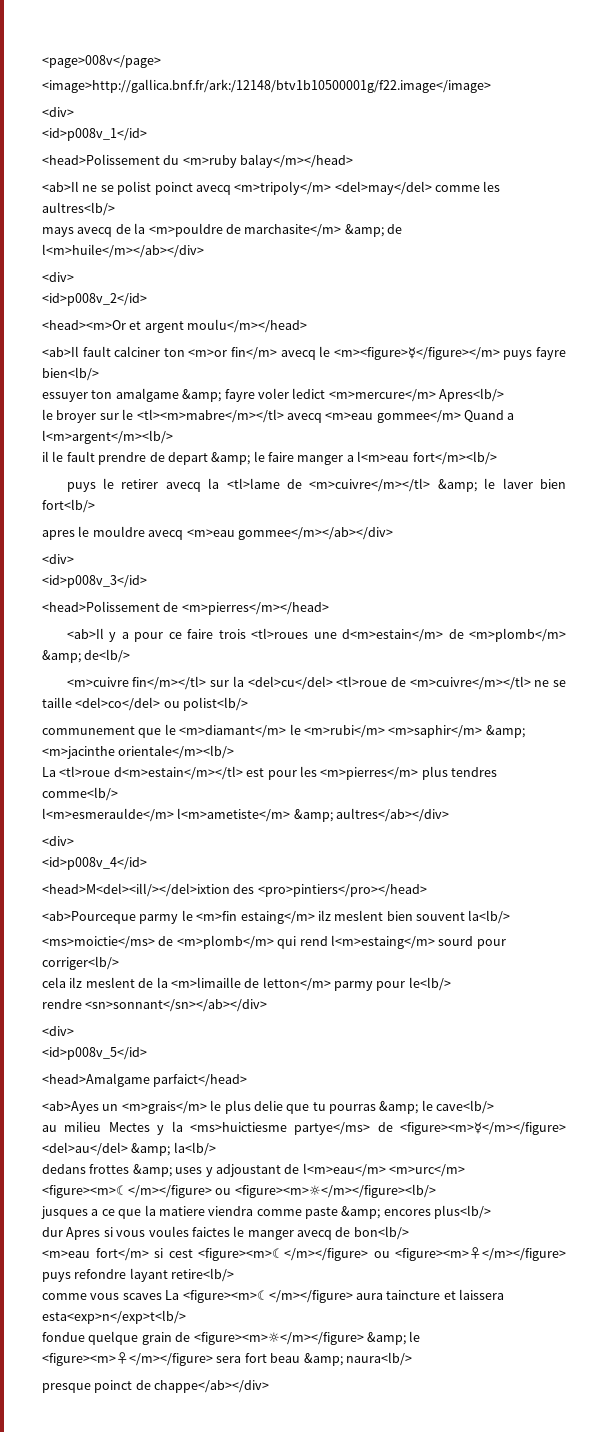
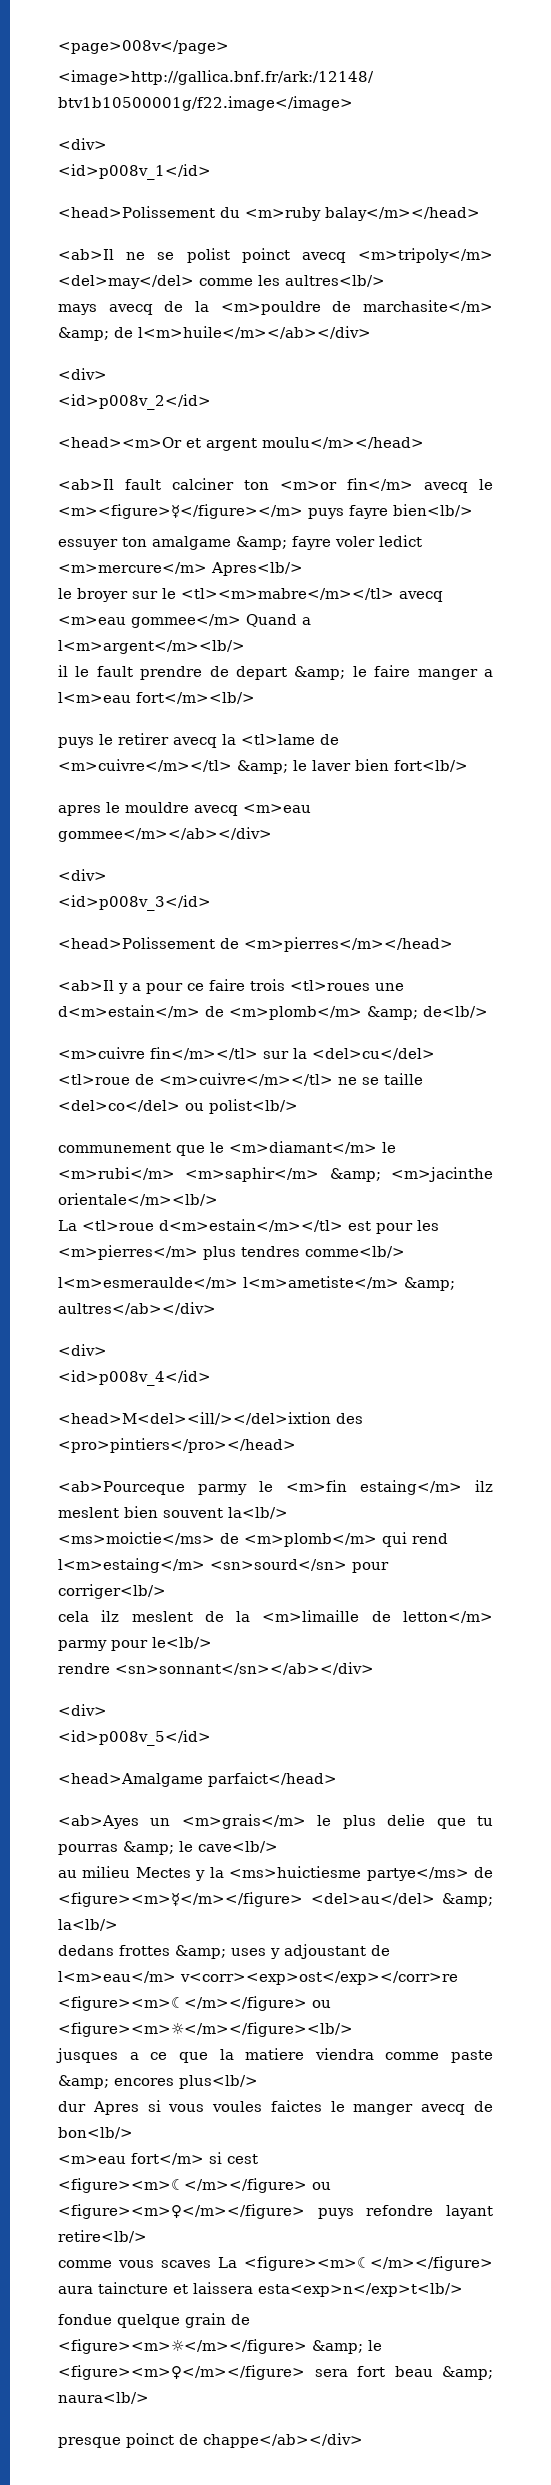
[438,936,474,946] sourd -> [210,1559,347,1571] <sn>sourd</sn>
[389,1164,465,1177] <m>urc</m> -> [180,1971,458,1985] v<corr><exp>ost</exp></corr>re

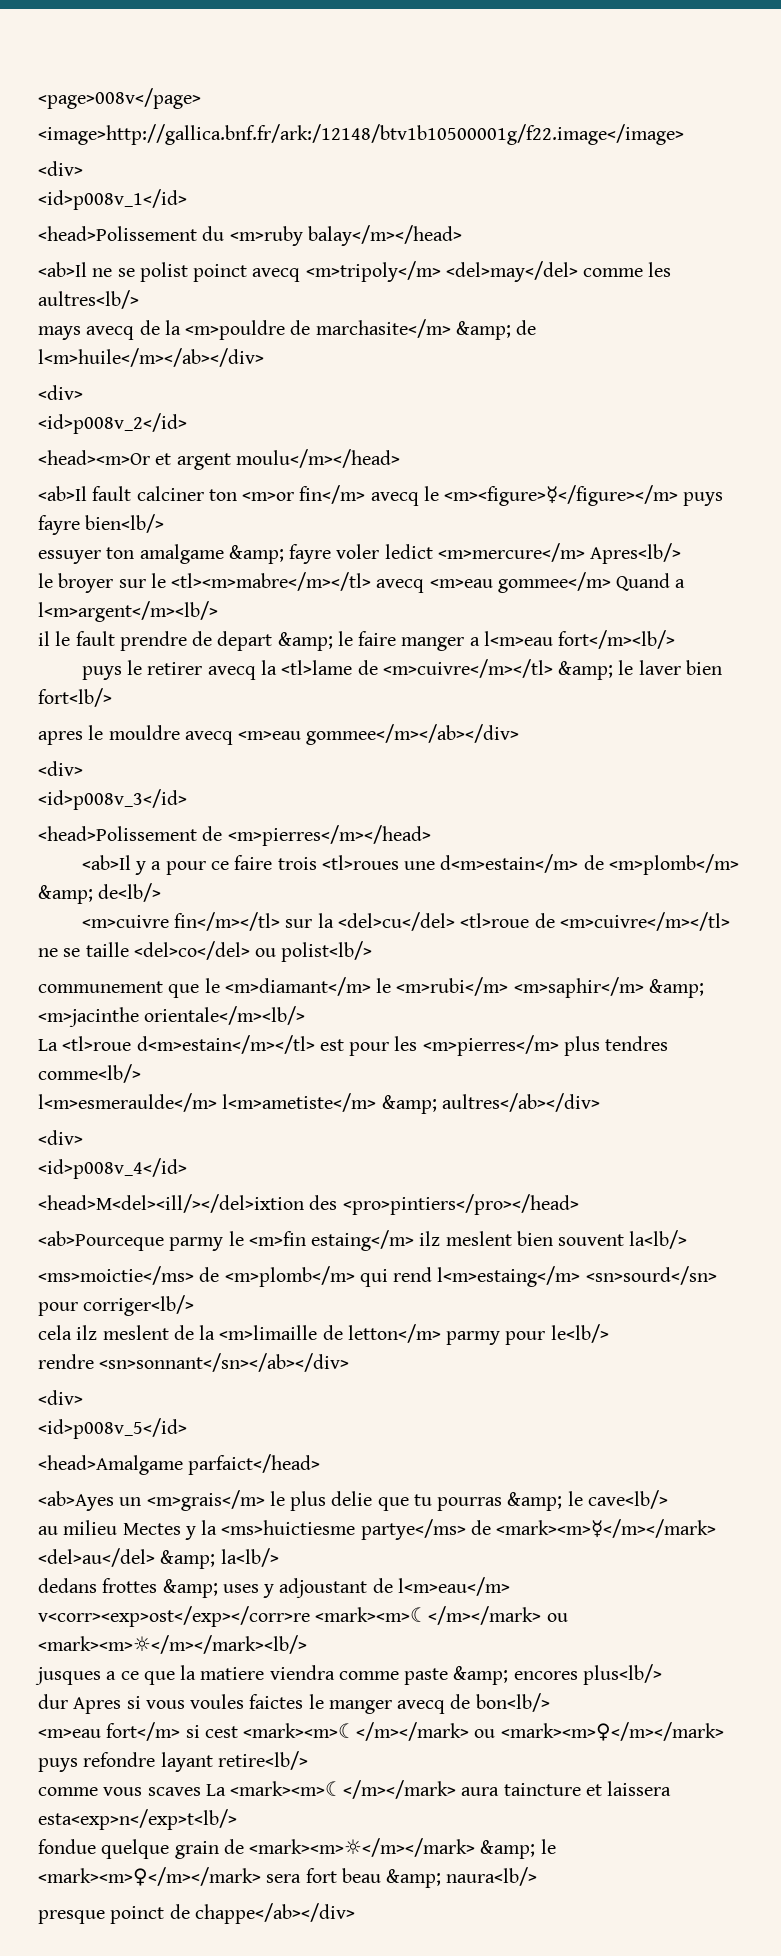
[58,1892,303,1907] <figure><m>☿</m></figure> -> [496,1519,717,1538] <mark><m>☿</m></mark>
[58,1996,331,2011] [58,2022,353,2037] <figure><m>☾</m></figure> ou <figure><m>☼</m></figure><lb/> -> [315,1606,568,1625] [38,1635,307,1654] <mark><m>☾</m></mark> ou <mark><m>☼</m></mark><lb/>
[58,2178,331,2193] [58,2204,305,2219] <figure><m>☾</m></figure> ou <figure><m>♀</m></figure> -> [243,1722,724,1741] <mark><m>☾</m></mark> ou <mark><m>♀</m></mark>
[244,2256,493,2271] <figure><m>☾</m></figure> -> [230,1780,457,1799] <mark><m>☾</m></mark>
[58,2339,382,2354] [58,2365,305,2380] <figure><m>☼</m></figure> &amp; le <figure><m>♀</m></figure> -> [249,1838,556,1859] [38,1867,261,1886] <mark><m>☼</m></mark> &amp; le <mark><m>♀</m></mark>

